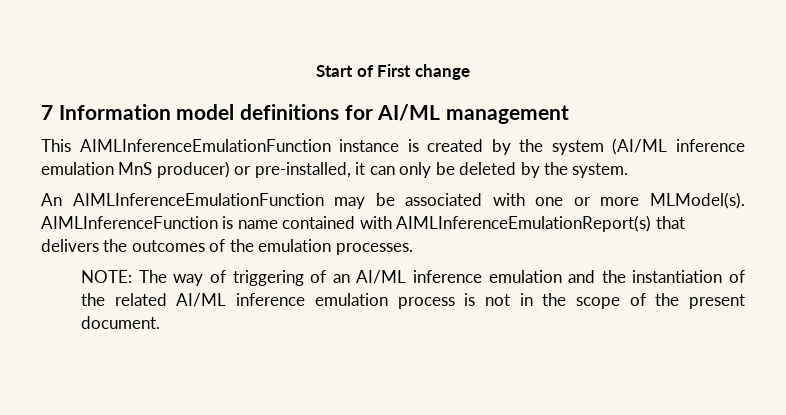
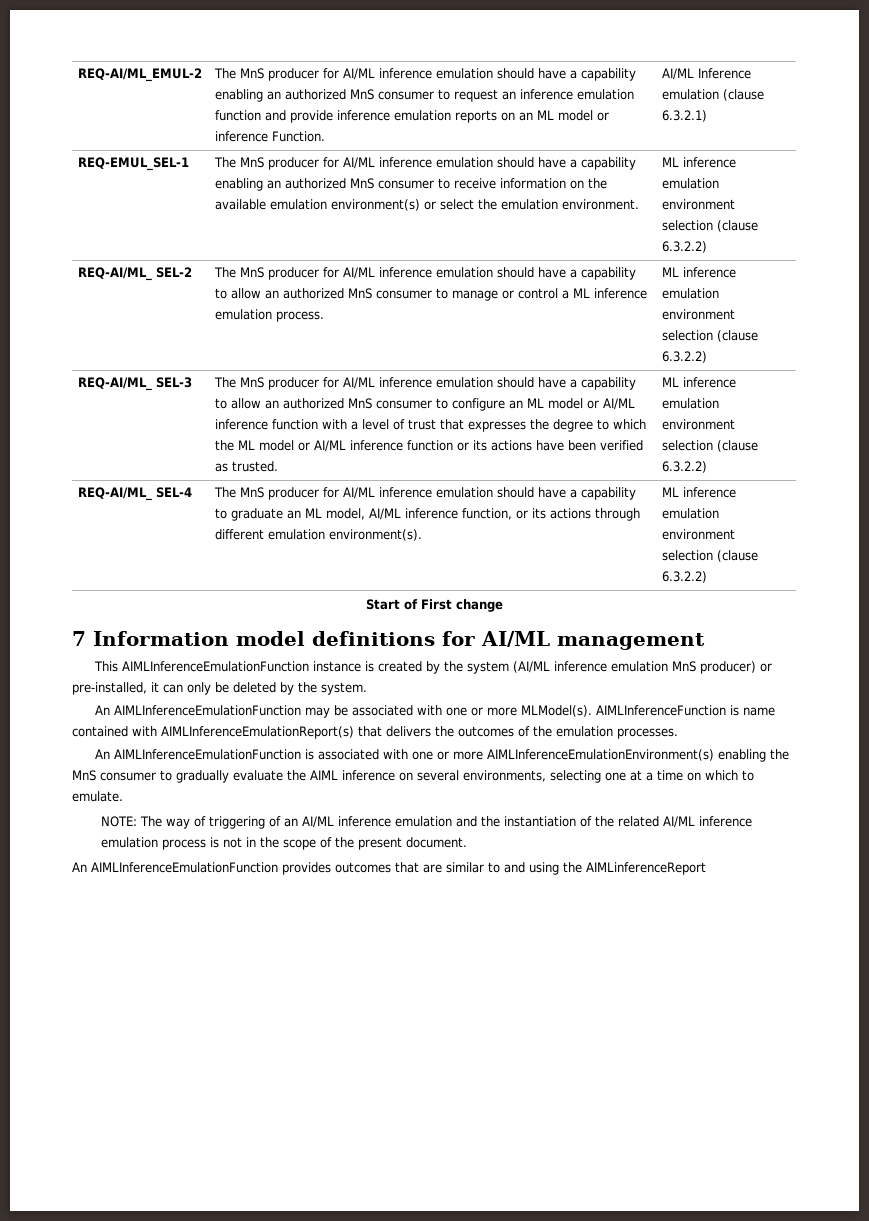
(316, 71) none -> [78,68,203,82] [214,68,637,81] [215,89,635,102] [215,110,610,123] [215,131,326,142] [662,68,752,80] [662,89,765,101] [662,110,708,122] [78,157,190,171] [214,157,637,170] [215,178,608,191] [215,199,640,211] [662,157,737,168] [662,178,720,189] [662,199,736,210] [662,220,759,232] [662,241,708,253] [78,267,193,281] [214,267,637,280] [215,288,648,301] [215,309,325,322] [662,267,737,278] [662,288,720,299] [662,309,736,320] [662,330,759,342] [662,351,708,363] [78,377,193,391] [214,377,637,390] [215,398,636,411] [215,419,647,432] [215,440,644,452] [215,461,279,472] [662,377,737,388] [662,398,720,409] [662,419,736,430] [662,440,759,452] [662,461,708,473] [78,487,193,501] [214,487,637,500] [215,508,641,521] [215,529,423,541] [662,487,737,498] [662,508,720,519] [662,529,736,540] [662,550,759,562] [662,571,708,583] REQ-AI/ML_EMUL-2 | The MnS producer for AI/ML inference emulation should have a capability enabling an authorized MnS consumer to request an inference emulation function and provide inference emulation reports on an ML model or inference Function. | AI/ML Inference emulation (clause 6.3.2.1) // REQ-EMUL_SEL-1 | The MnS producer for AI/ML inference emulation should have a capability enabling an authorized MnS consumer to receive information on the available emulation environment(s) or select the emulation environment. | ML inference emulation environment selection (clause 6.3.2.2) // REQ-AI/ML_ SEL-2 | The MnS producer for AI/ML inference emulation should have a capability to allow an authorized MnS consumer to manage or control a ML inference emulation process. | ML inference emulation environment selection (clause 6.3.2.2) // REQ-AI/ML_ SEL-3 | The MnS producer for AI/ML inference emulation should have a capability to allow an authorized MnS consumer to configure an ML model or AI/ML inference function with a level of trust that expresses the degree to which the ML model or AI/ML inference function or its actions have been verified as trusted. | ML inference emulation environment selection (clause 6.3.2.2) // REQ-AI/ML_ SEL-4 | The MnS producer for AI/ML inference emulation should have a capability to graduate an ML model, AI/ML inference function, or its actions through different emulation environment(s). | ML inference emulation environment selection (clause 6.3.2.2) //
(413, 249) none -> [95,749,790,762] [72,770,754,783] [72,791,123,802] // An AIMLInferenceEmulationFunction is associated with one or more AIMLInferenceEmulationEnvironment(s) enabling the MnS consumer to gradually evaluate the AIML inference on several environments, selecting one at a time on which to emulate.
(161, 322) none -> [72,862,706,875] // An AIMLInferenceEmulationFunction provides outcomes that are similar to and using the AIMLinferenceReport

